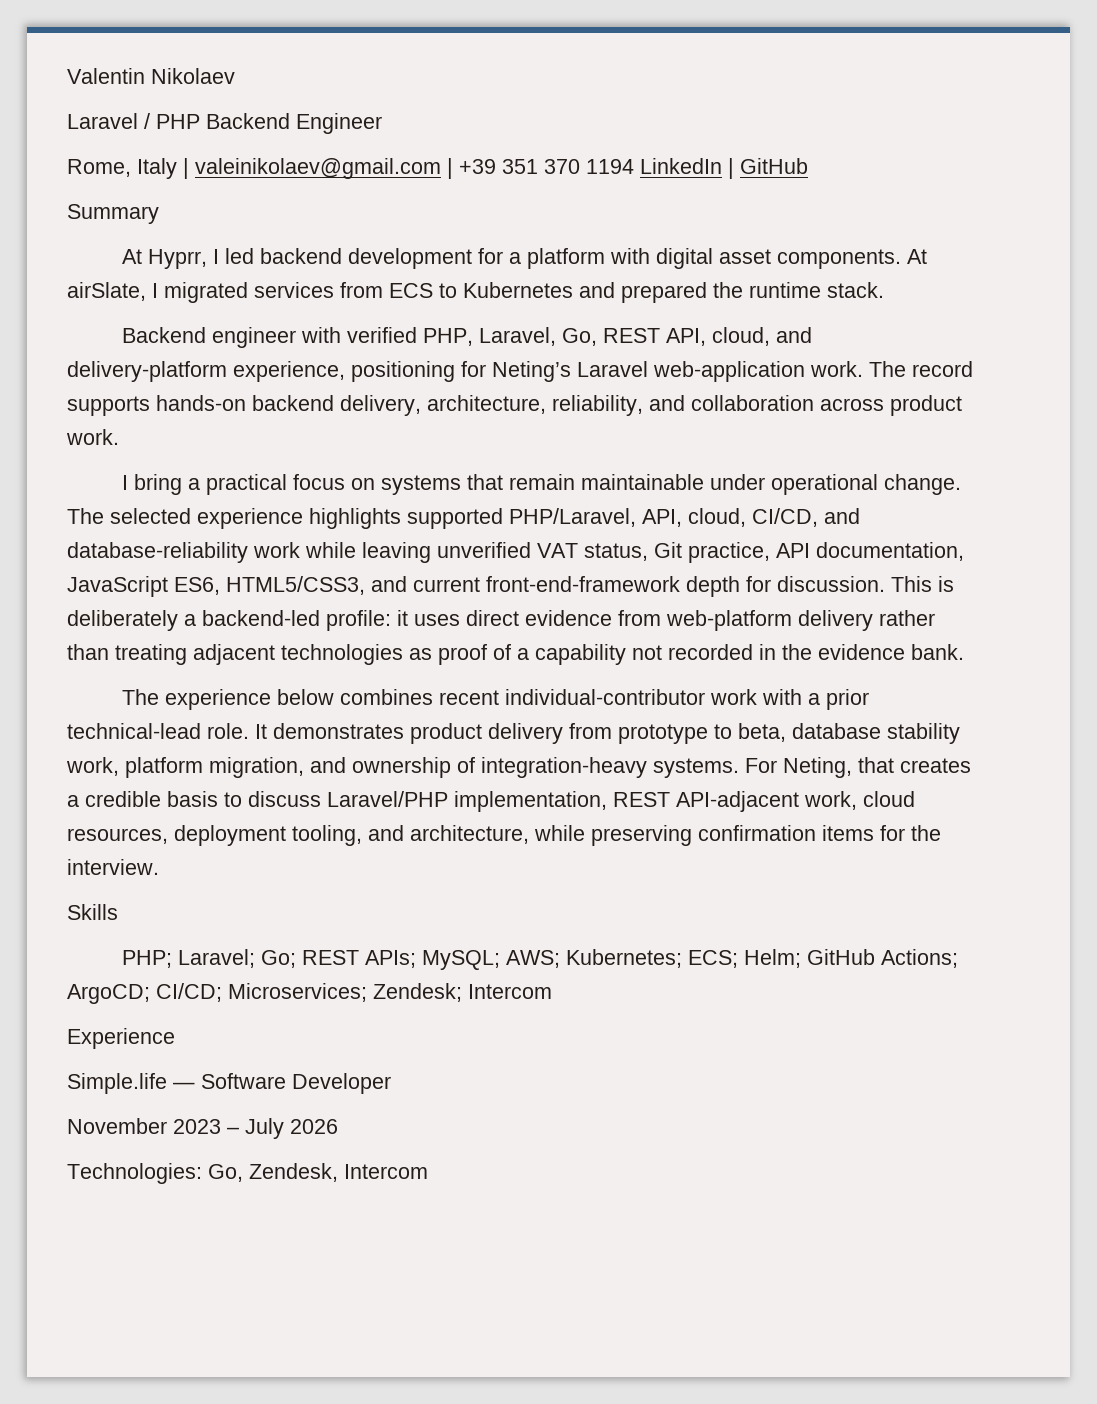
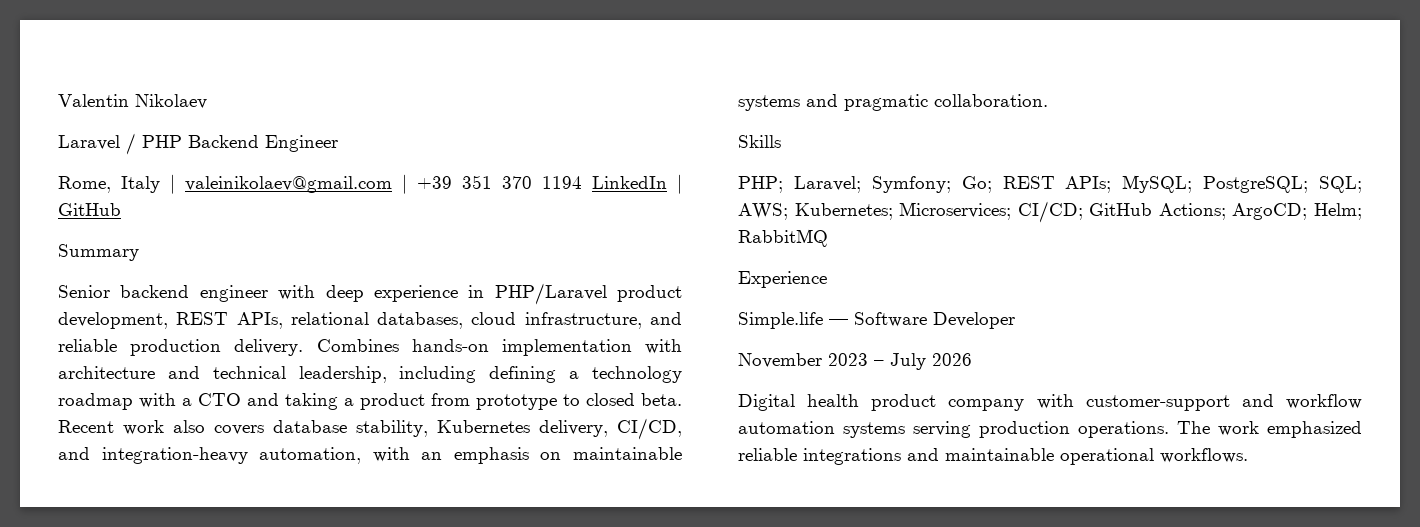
[122,248,928,269] [67,282,884,303] [122,327,813,348] [67,361,973,382] [67,395,962,416] [66,429,119,445] [122,474,962,495] [67,508,860,529] [67,542,964,563] [67,576,954,597] [67,610,935,631] [67,644,964,665] [122,689,870,710] [67,723,960,744] [66,757,971,778] [67,791,915,812] [67,825,941,846] [67,859,159,875] At Hyprr, I led backend development for a platform with digital asset components. At airSlate, I migrated services from ECS to Kubernetes and prepared the runtime stack. // Backend engineer with verified PHP, Laravel, Go, REST API, cloud, and delivery-platform experience, positioning for Neting’s Laravel web-application work. The record supports hands-on backend delivery, architecture, reliability, and collaboration across product work. // I bring a practical focus on systems that remain maintainable under operational change. The selected experience highlights supported PHP/Laravel, API, cloud, CI/CD, and database-reliability work while leaving unverified VAT status, Git practice, API documentation, JavaScript ES6, HTML5/CSS3, and current front-end-framework depth for discussion. This is deliberately a backend-led profile: it uses direct evidence from web-platform delivery rather than treating adjacent technologies as proof of a capability not recorded in the evidence bank. // The experience below combines recent individual-contributor work with a prior technical-lead role. It demonstrates product delivery from prototype to beta, database stability work, platform migration, and ownership of integration-heavy systems. For Neting, that creates a credible basis to discuss Laravel/PHP implementation, REST API-adjacent work, cloud resources, deployment tooling, and architecture, while preserving confirmation items for the interview. -> [58,283,682,305] [58,312,682,329] [58,339,682,356] [58,366,682,383] [58,393,682,410] [58,418,682,440] [58,447,682,464] [738,94,1048,111] Senior backend engineer with deep experience in PHP/Laravel product development, REST APIs, relational databases, cloud infrastructure, and reliable production delivery. Combines hands-on implementation with architecture and technical leadership, including defining a technology roadmap with a CTO and taking a product from prototype to closed beta. Recent work also covers database stability, Kubernetes delivery, CI/CD, and integration-heavy automation, with an emphasis on maintainable systems and pragmatic collaboration.
(256, 958) none -> [871,176,951,193] Symfony;
[506,949,959,968] [67,983,552,1004] AWS; Kubernetes; ECS; Helm; GitHub Actions; ArgoCD; CI/CD; Microservices; Zendesk; Intercom -> [1203,176,1362,193] [738,201,1362,223] [738,229,828,247] PostgreSQL; SQL; AWS; Kubernetes; Microservices; CI/CD; GitHub Actions; ArgoCD; Helm; RabbitMQ
[67,1163,428,1184] Technologies: Go, Zendesk, Intercom -> [738,394,1362,411] [738,421,1362,438] [738,448,1248,465] Digital health product company with customer-support and workflow automation systems serving production operations. The work emphasized reliable integrations and maintainable operational workflows.

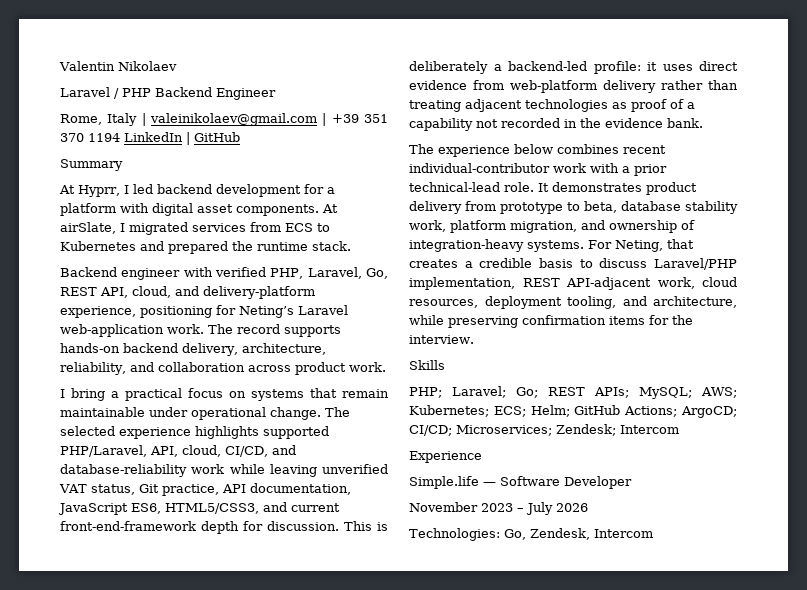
[58,283,682,305] [58,312,682,329] [58,339,682,356] [58,366,682,383] [58,393,682,410] [58,418,682,440] [58,447,682,464] [738,94,1048,111] Senior backend engineer with deep experience in PHP/Laravel product development, REST APIs, relational databases, cloud infrastructure, and reliable production delivery. Combines hands-on implementation with architecture and technical leadership, including defining a technology roadmap with a CTO and taking a product from prototype to closed beta. Recent work also covers database stability, Kubernetes delivery, CI/CD, and integration-heavy automation, with an emphasis on maintainable systems and pragmatic collaboration. -> [59,184,335,197] [60,203,338,216] [60,222,330,235] [60,241,351,254] [60,267,388,280] [60,286,315,299] [60,305,348,318] [60,324,341,337] [60,343,326,356] [60,362,386,375] [60,388,389,401] [60,407,350,420] [60,426,329,439] [60,445,296,457] [60,464,388,477] [59,483,351,496] [58,502,340,515] [60,521,388,534] [409,61,738,74] [409,80,738,93] [409,99,695,112] [409,118,703,131] [409,144,666,157] [409,163,667,176] [409,182,697,195] [409,201,738,214] [409,220,695,233] [409,239,694,252] [409,258,737,270] [409,277,737,290] [409,296,737,309] [409,315,693,328] [409,335,474,344] At Hyprr, I led backend development for a platform with digital asset components. At airSlate, I migrated services from ECS to Kubernetes and prepared the runtime stack. // Backend engineer with verified PHP, Laravel, Go, REST API, cloud, and delivery-platform experience, positioning for Neting’s Laravel web-application work. The record supports hands-on backend delivery, architecture, reliability, and collaboration across product work. // I bring a practical focus on systems that remain maintainable under operational change. The selected experience highlights supported PHP/Laravel, API, cloud, CI/CD, and database-reliability work while leaving unverified VAT status, Git practice, API documentation, JavaScript ES6, HTML5/CSS3, and current front-end-framework depth for discussion. This is deliberately a backend-led profile: it uses direct evidence from web-platform delivery rather than treating adjacent technologies as proof of a capability not recorded in the evidence bank. // The experience below combines recent individual-contributor work with a prior technical-lead role. It demonstrates product delivery from prototype to beta, database stability work, platform migration, and ownership of integration-heavy systems. For Neting, that creates a credible basis to discuss Laravel/PHP implementation, REST API-adjacent work, cloud resources, deployment tooling, and architecture, while preserving confirmation items for the interview.
[871,176,951,193] Symfony; -> (506, 392) none
[1203,176,1362,193] [738,201,1362,223] [738,229,828,247] PostgreSQL; SQL; AWS; Kubernetes; Microservices; CI/CD; GitHub Actions; ArgoCD; Helm; RabbitMQ -> [701,387,737,398] [409,405,737,418] [409,424,679,436] AWS; Kubernetes; ECS; Helm; GitHub Actions; ArgoCD; CI/CD; Microservices; Zendesk; Intercom
[738,394,1362,411] [738,421,1362,438] [738,448,1248,465] Digital health product company with customer-support and workflow automation systems serving production operations. The work emphasized reliable integrations and maintainable operational workflows. -> [409,528,653,541] Technologies: Go, Zendesk, Intercom

